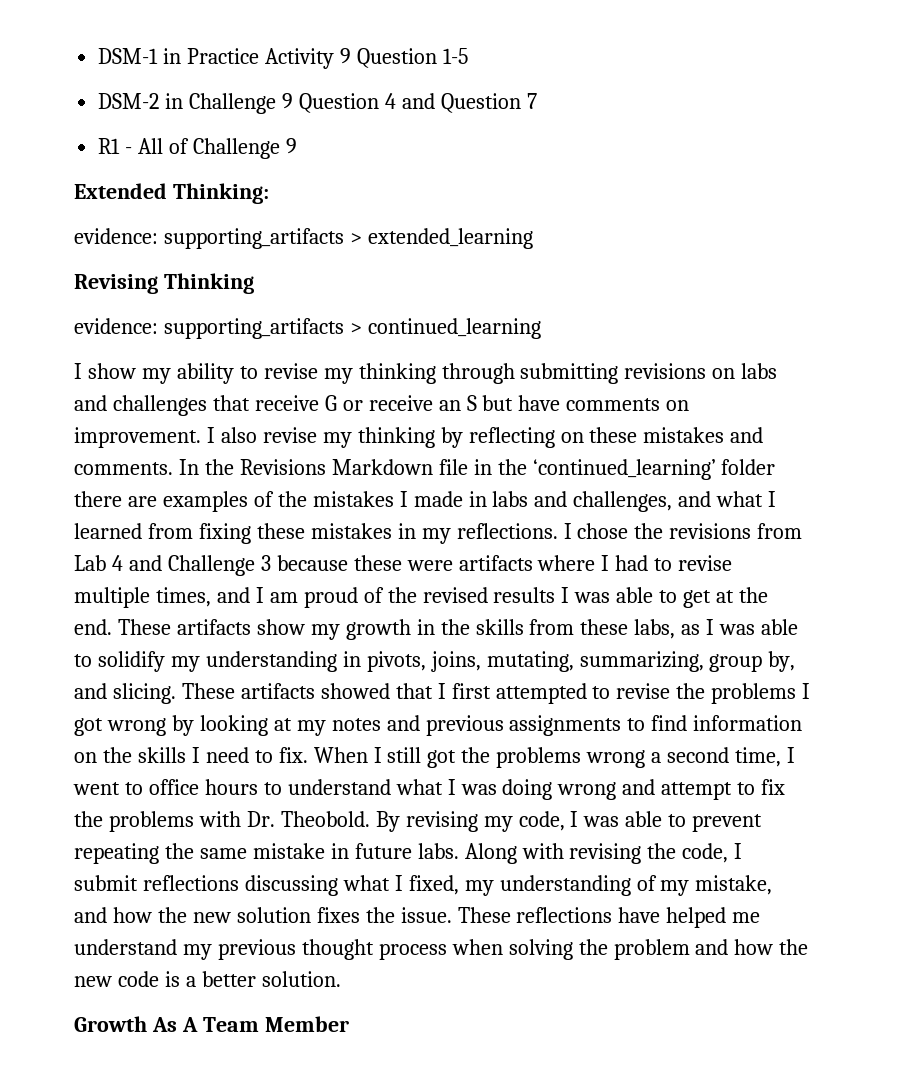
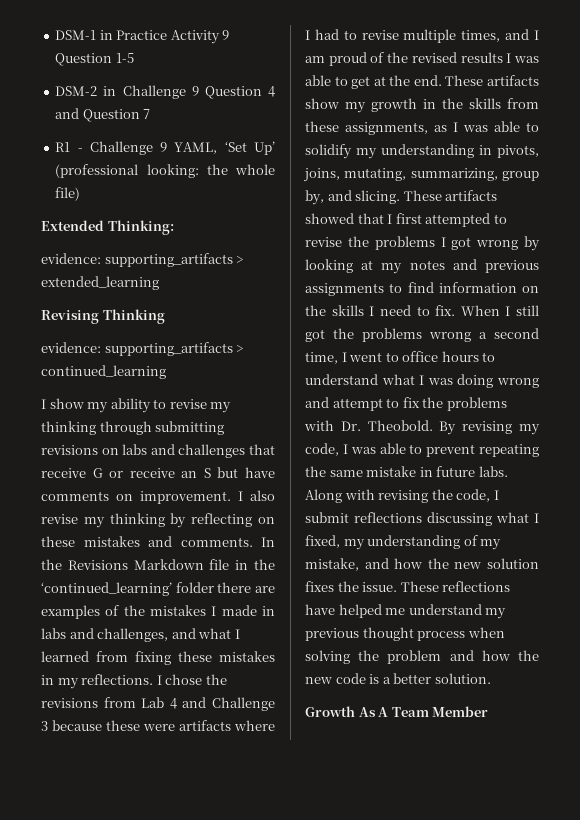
[138,138,297,159] All of Challenge 9 -> [89,141,275,155] [55,164,275,178] [55,187,81,201] Challenge 9 YAML, ‘Set Up’ (professional looking: the whole file)
[634,619,676,639] labs, -> [345,122,428,135] assignments,

